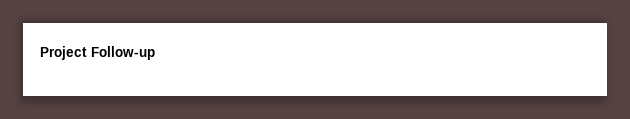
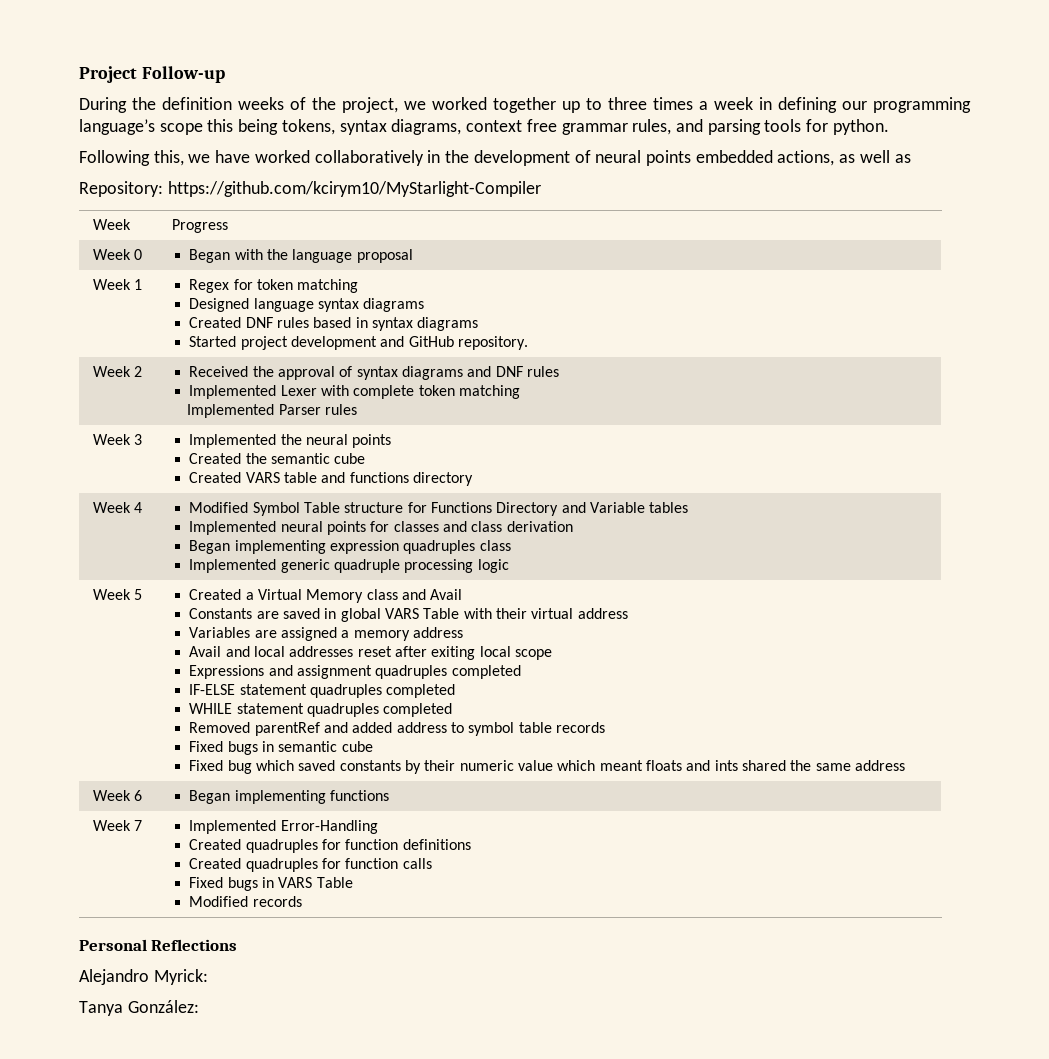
(155, 53) none -> [79,97,971,113] [79,119,889,135] [79,150,911,166] [79,181,541,197] [92,219,131,230] [171,219,228,233] [92,249,143,260] [189,249,413,263] [92,279,143,290] [189,279,359,293] [189,298,425,312] [189,317,479,331] [189,336,528,350] [92,366,143,377] [189,366,559,380] [189,385,520,399] [187,404,358,418] [92,434,143,445] [189,434,392,448] [189,453,366,464] [189,472,473,486] [92,502,143,513] [189,502,689,516] [189,521,573,535] [189,540,511,554] [189,559,509,573] [92,589,143,600] [189,589,463,603] [189,608,628,622] [189,627,463,641] [189,646,552,660] [189,665,521,679] [189,684,456,698] [189,703,453,717] [189,722,605,736] [189,741,373,755] [189,760,905,774] [92,790,143,801] [189,790,390,804] [92,820,143,831] [189,820,378,834] [189,839,471,853] [189,858,432,872] [189,877,353,891] [189,896,302,907] [79,939,238,951] [79,969,208,985] [79,1000,199,1016] // During the definition weeks of the project, we worked together up to three times a week in defining our programming language’s scope this being tokens, syntax diagrams, context free grammar rules, and parsing tools for python. // Following this, we have worked collaboratively in the development of neural points embedded actions, as well as // Repository: https://github.com/kcirym10/MyStarlight-Compiler // Week | Progress // Week 0 | Began with the language proposal // Week 1 | Regex for token matching // Designed language syntax diagrams // Created DNF rules based in syntax diagrams // Started project development and GitHub repository. // Week 2 | Received the approval of syntax diagrams and DNF rules // Implemented Lexer with complete token matching // Implemented Parser rules // Week 3 | Implemented the neural points // Created the semantic cube // Created VARS table and functions directory // Week 4 | Modified Symbol Table structure for Functions Directory and Variable tables // Implemented neural points for classes and class derivation // Began implementing expression quadruples class // Implemented generic quadruple processing logic // Week 5 | Created a Virtual Memory class and Avail // Constants are saved in global VARS Table with their virtual address // Variables are assigned a memory address // Avail and local addresses reset after exiting local scope // Expressions and assignment quadruples completed // IF-ELSE statement quadruples completed // WHILE statement quadruples completed // Removed parentRef and added address to symbol table records // Fixed bugs in semantic cube // Fixed bug which saved constants by their numeric value which meant floats and ints shared the same address // Week 6 | Began implementing functions // Week 7 | Implemented Error-Handling // Created quadruples for function definitions // Created quadruples for function calls // Fixed bugs in VARS Table // Modified records // Personal Reflections // Alejandro Myrick: // Tanya González:

